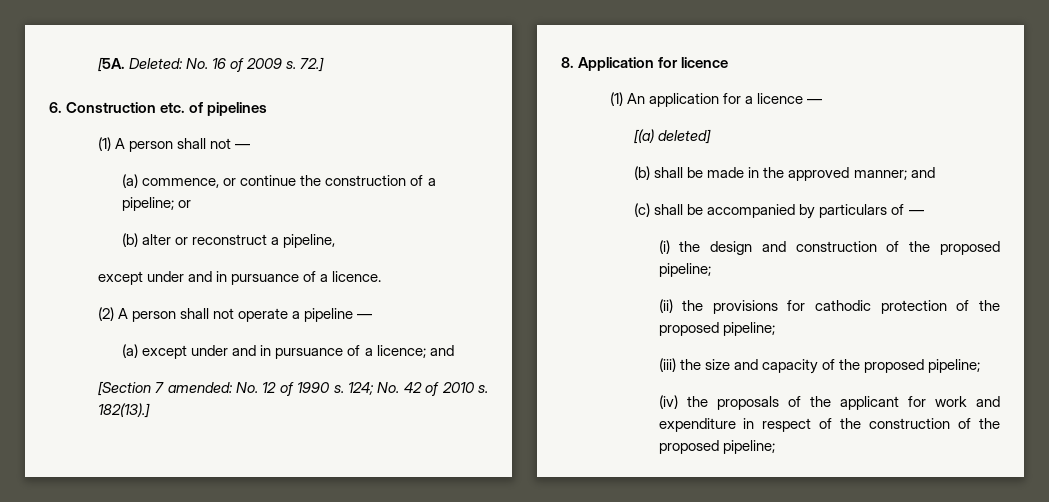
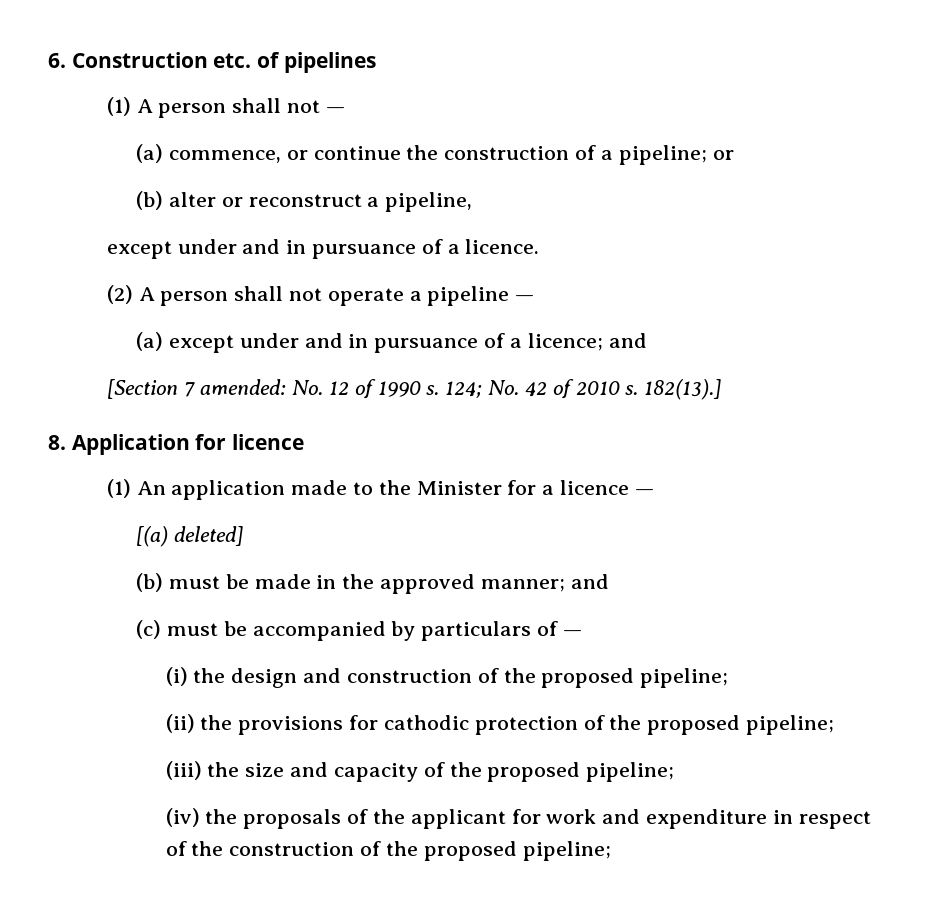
[97,57,325,72] [5A. Deleted: No. 16 of 2009 s. 72.] // -> (48, 60) none
(719, 100) none -> [291,480,502,495] made to the Minister
[654,167,684,178] shall -> [169,576,221,589] must
[654,204,684,215] shall -> [167,623,219,636] must

